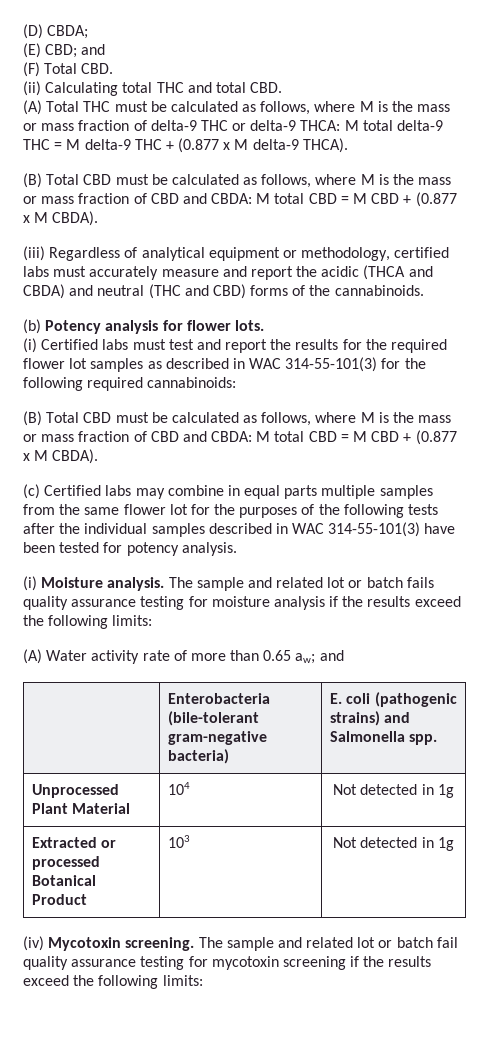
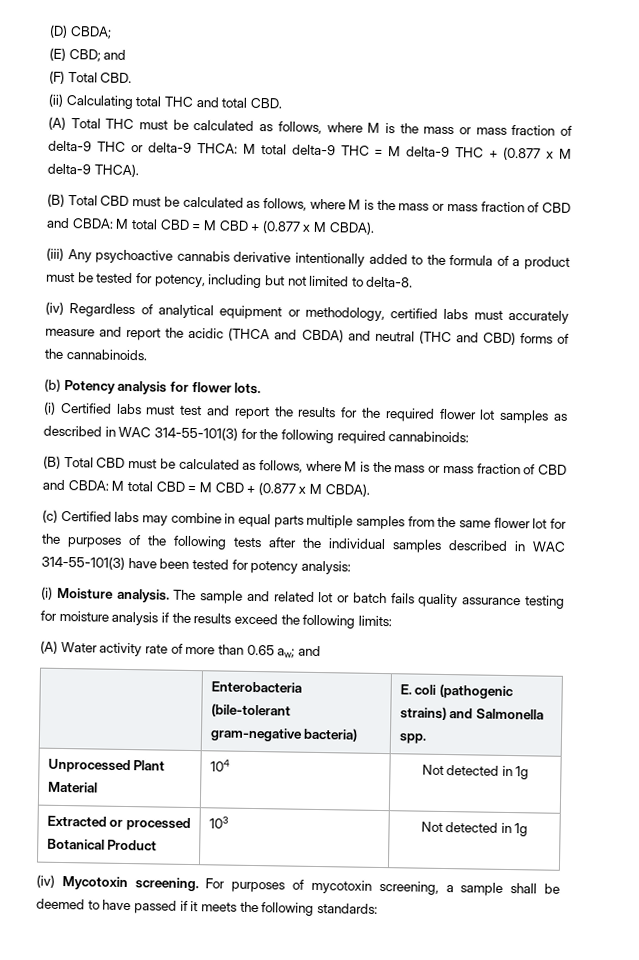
(45, 253) none -> [67,249,570,270] [46,272,414,289] [45,301,64,315] Any psychoactive cannabis derivative intentionally added to the formula of a product must be tested for potency, including but not limited to delta-8. // (iv)
[181,542,237,556] analysis. -> [300,560,351,575] analysis:
[198,937,458,951] [23,956,432,970] [23,975,203,989] The sample and related lot or batch fail quality assurance testing for mycotoxin screening if the results exceed the following limits: -> [205,878,560,896] [36,898,378,916] For purposes of mycotoxin screening, a sample shall be deemed to have passed if it meets the following standards:

